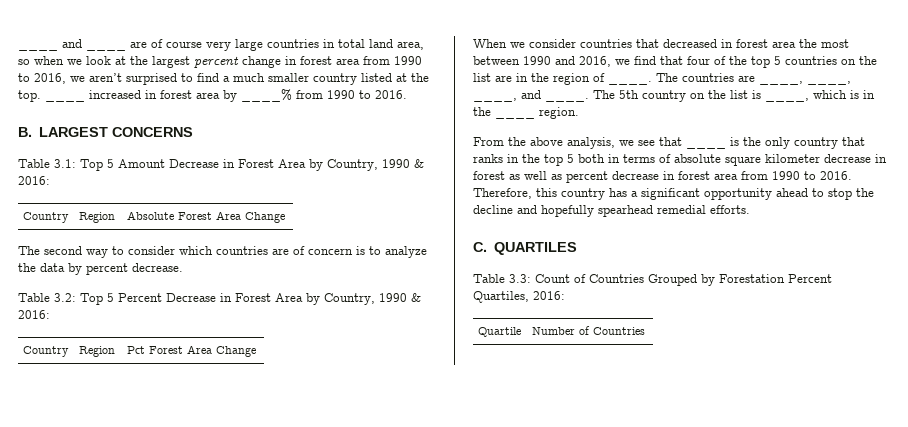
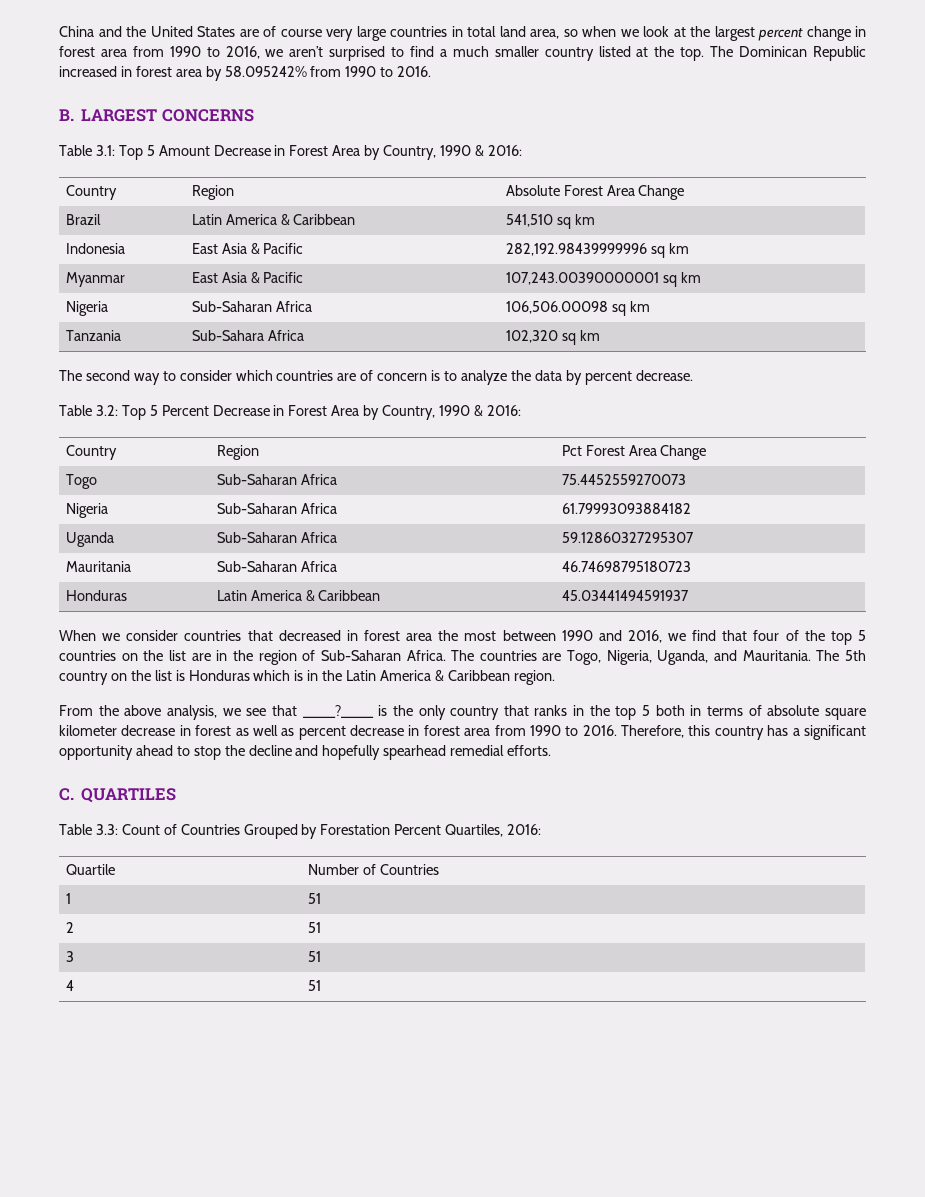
[18,48,58,51] [62,39,82,48] [86,48,126,51] ____ and ____ -> [59,26,235,37] China and the United States
[45,99,85,102] ____ -> [710,46,867,61] The Dominican Republic
[241,89,292,102] ____% -> [224,66,307,77] 58.095242%
(286, 217) none -> [65,214,101,225] [191,214,356,225] [505,214,595,229] [65,243,125,254] [191,243,304,254] [505,243,689,258] [65,272,125,287] [191,272,304,283] [505,272,701,287] [65,301,108,316] [191,301,312,312] [505,301,650,316] [65,330,121,341] [191,330,304,341] [505,330,600,345] // Brazil | Latin America & Caribbean | 541,510 sq km // Indonesia | East Asia & Pacific | 282,192.98439999996 sq km // Myanmar | East Asia & Pacific | 107,243.00390000001 sq km // Nigeria | Sub-Saharan Africa | 106,506.00098 sq km // Tanzania | Sub-Sahara Africa | 102,320 sq km
(257, 351) none -> [65,474,97,489] [216,474,337,485] [561,474,686,485] [65,503,108,518] [216,503,337,514] [561,503,691,514] [65,532,114,547] [216,532,337,543] [561,532,694,543] [65,561,131,572] [216,561,337,572] [561,561,691,572] [65,590,127,601] [216,590,381,601] [561,590,689,601] // Togo | Sub-Saharan Africa | 75.4452559270073 // Nigeria | Sub-Saharan Africa | 61.79993093884182 // Uganda | Sub-Saharan Africa | 59.12860327295307 // Mauritania | Sub-Saharan Africa | 46.74698795180723 // Honduras | Latin America & Caribbean | 45.03441494591937
[608,81,652,85] ____. -> [320,650,446,661] Sub-Saharan Africa.
[759,81,851,85] [473,90,589,102] ____, ____, ____, and ____. -> [567,650,811,665] Togo, Nigeria, Uganda, and Mauritania.
[765,98,809,102] ____, -> [188,670,250,681] Honduras
[495,116,535,119] ____ -> [346,670,510,681] Latin America & Caribbean
[686,146,726,149] ____ -> [302,705,374,718] ____?____
(646, 331) none -> [65,893,71,904] [307,893,321,904] [65,922,74,933] [307,922,321,933] [65,951,74,962] [307,951,321,962] [65,980,74,991] [307,980,321,991] // 1 | 51 // 2 | 51 // 3 | 51 // 4 | 51

